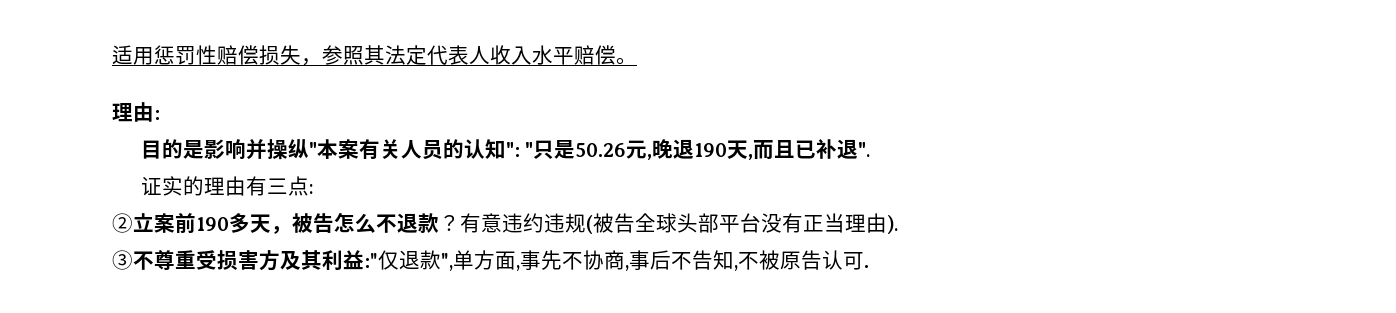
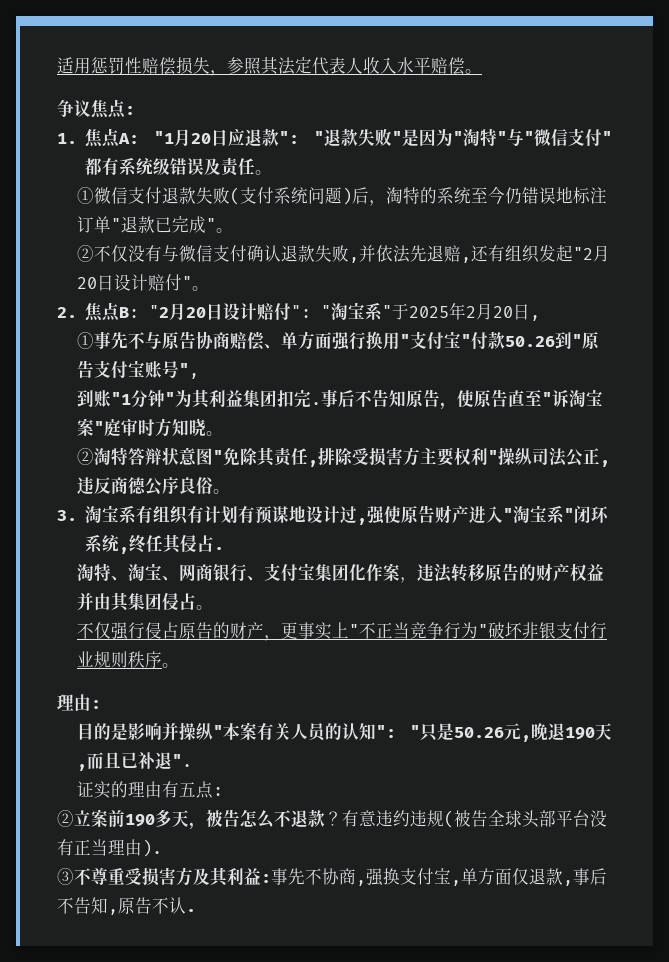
(637, 61) none -> [57,99,135,119] [57,128,612,148] [85,157,273,176] [77,186,608,206] [77,216,234,233] [77,245,611,263] [77,274,210,291] [57,302,541,322] [77,331,601,350] [77,360,200,379] [77,389,604,410] [77,418,224,437] [77,447,611,467] [77,477,231,496] [57,505,610,525] [85,534,225,554] [77,563,605,583] [77,592,214,612] [77,622,608,641] [77,651,180,668] // 争议焦点: // 1.焦点A: "1月20日应退款": "退款失败"是因为"淘特"与"微信支付"都有系统级错误及责任。 // ①微信支付退款失败(支付系统问题)后，淘特的系统至今仍错误地标注订单"退款已完成"。 // ②不仅没有与微信支付确认退款失败,并依法先退赔,还有组织发起"2月20日设计赔付"。 // 2.焦点B: "2月20日设计赔付": "淘宝系"于2025年2月20日, // ①事先不与原告协商赔偿、单方面强行换用"支付宝"付款50.26到"原告支付宝账号", // 到账"1分钟"为其利益集团扣完.事后不告知原告，使原告直至"诉淘宝案"庭审时方知晓。 // ②淘特答辩状意图"免除其责任,排除受损害方主要权利"操纵司法公正,违反商德公序良俗。 // 3.淘宝系有组织有计划有预谋地设计过,强使原告财产进入"淘宝系"闭环系统,终任其侵占. // 淘特、淘宝、网商银行、支付宝集团化作案，违法转移原告的财产权益并由其集团侵占。 // 不仅强行侵占原告的财产，更事实上"不正当竞争行为"破坏非银支付行业规则秩序。
[266,178,288,194] 三 -> [179,782,197,797] 五
[364,250,625,271] :"仅退款",单方面,事先不协商 -> [261,868,563,886] :事先不协商,强换支付宝,单方面仅退款
[738,250,864,270] 不被原告认可 -> [118,897,186,914] 原告不认

